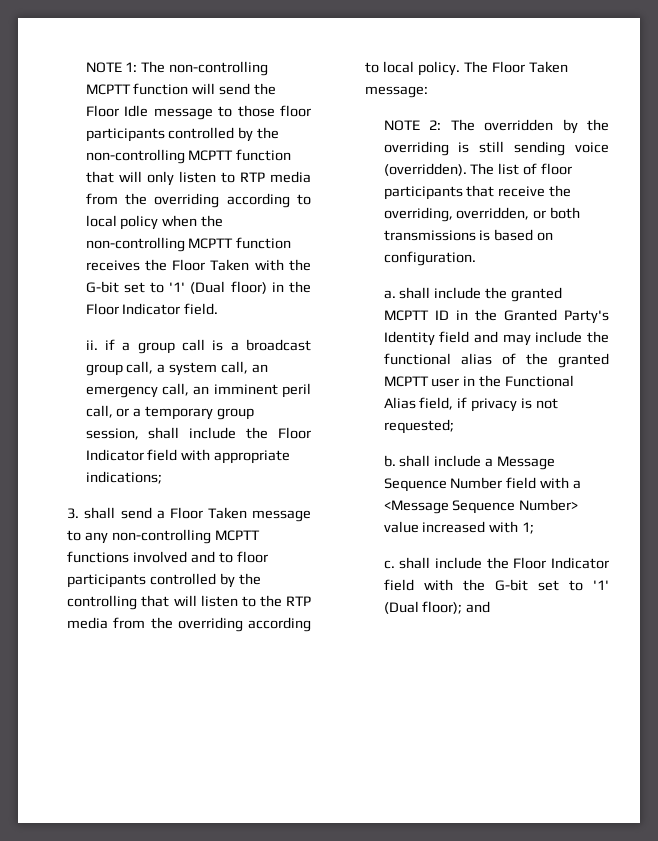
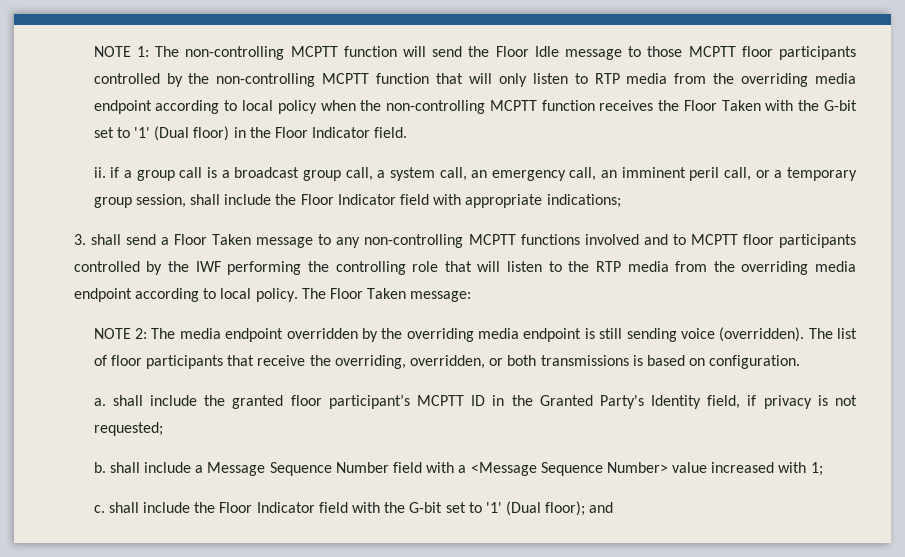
(275, 111) none -> [688,46,736,57] MCPTT
(220, 200) none -> [815,73,857,84] [93,100,152,114] media endpoint
[236,551,268,563] [67,573,261,588] [67,595,138,610] floor participants controlled by the controlling -> [690,234,856,248] [73,261,439,275] MCPTT floor participants controlled by the IWF performing the controlling role
(243, 624) none -> [814,261,856,272] [73,288,132,302] media endpoint
(475, 125) none -> [179,328,284,342] media endpoint
(449, 148) none -> [478,328,582,342] media endpoint
(563, 294) none -> [290,394,410,409] floor participant’s
[439,331,609,346] [383,353,609,368] [383,375,575,387] [383,397,416,409] field and may include the functional alias of the granted MCPTT user in the Functional Alias -> (702, 402) none

